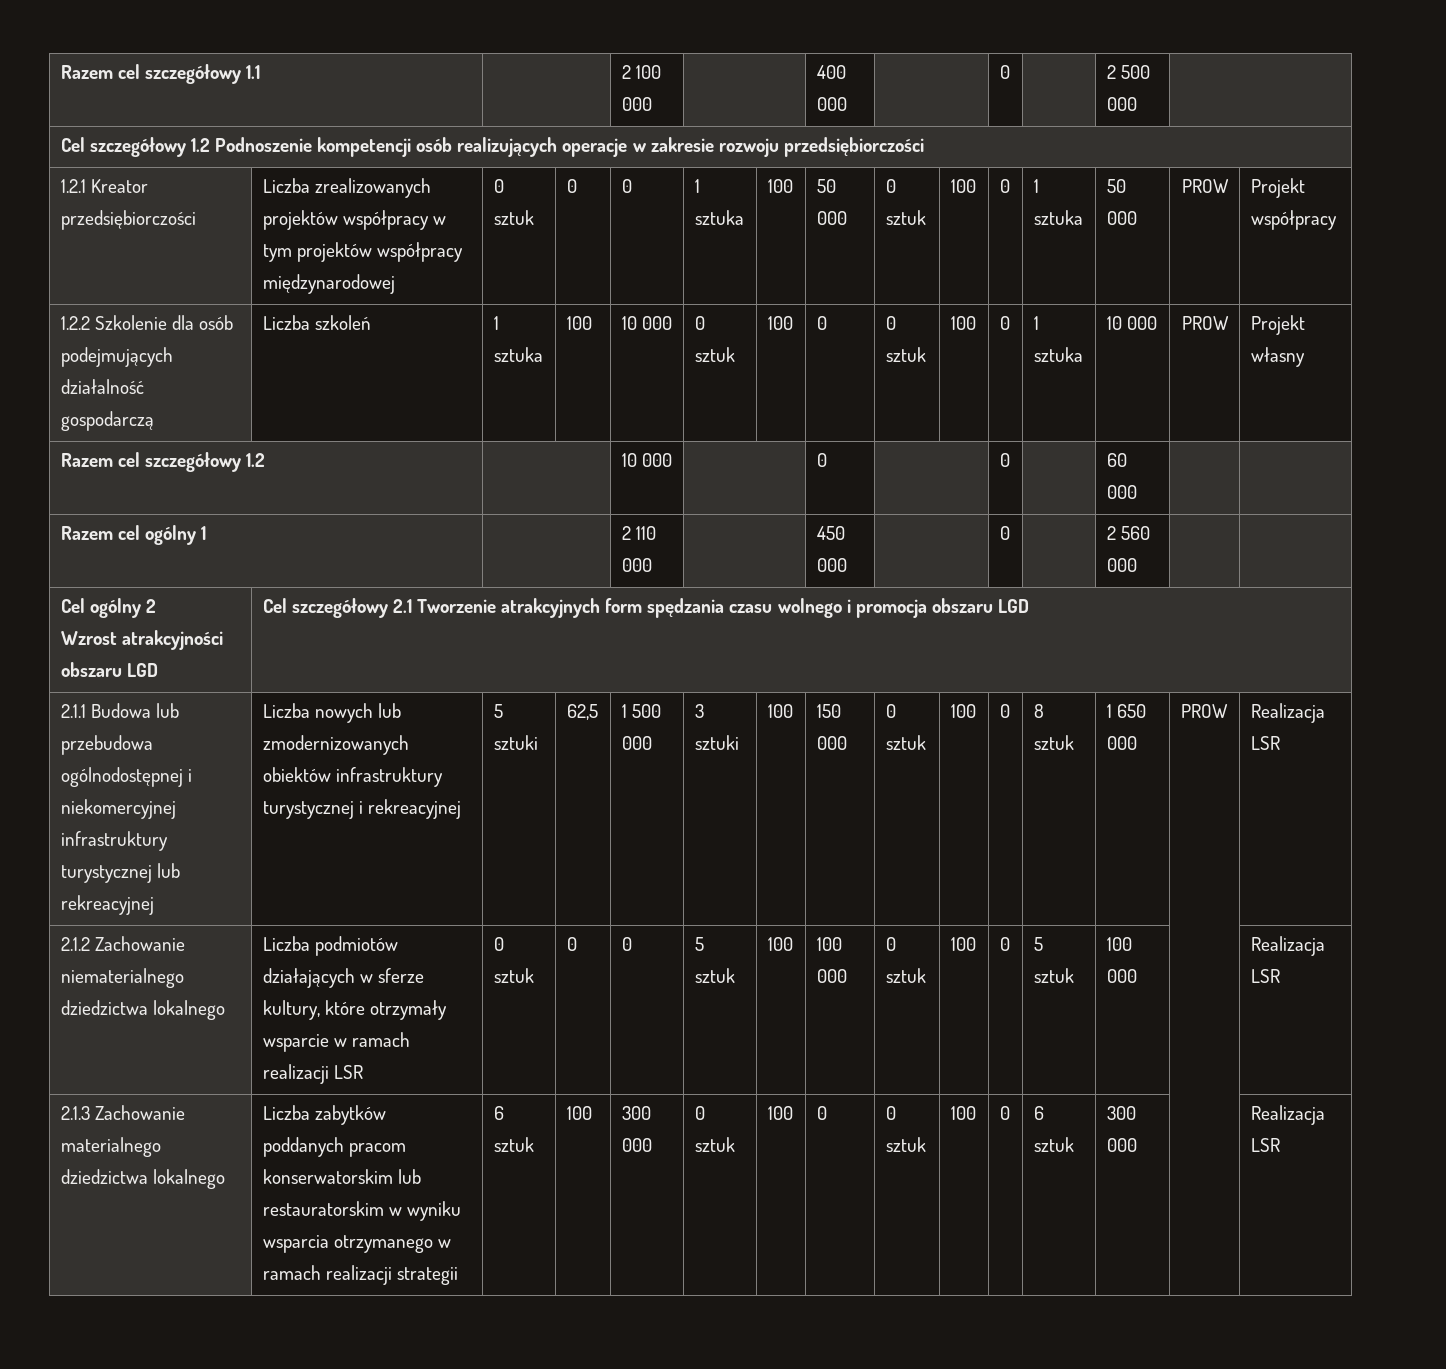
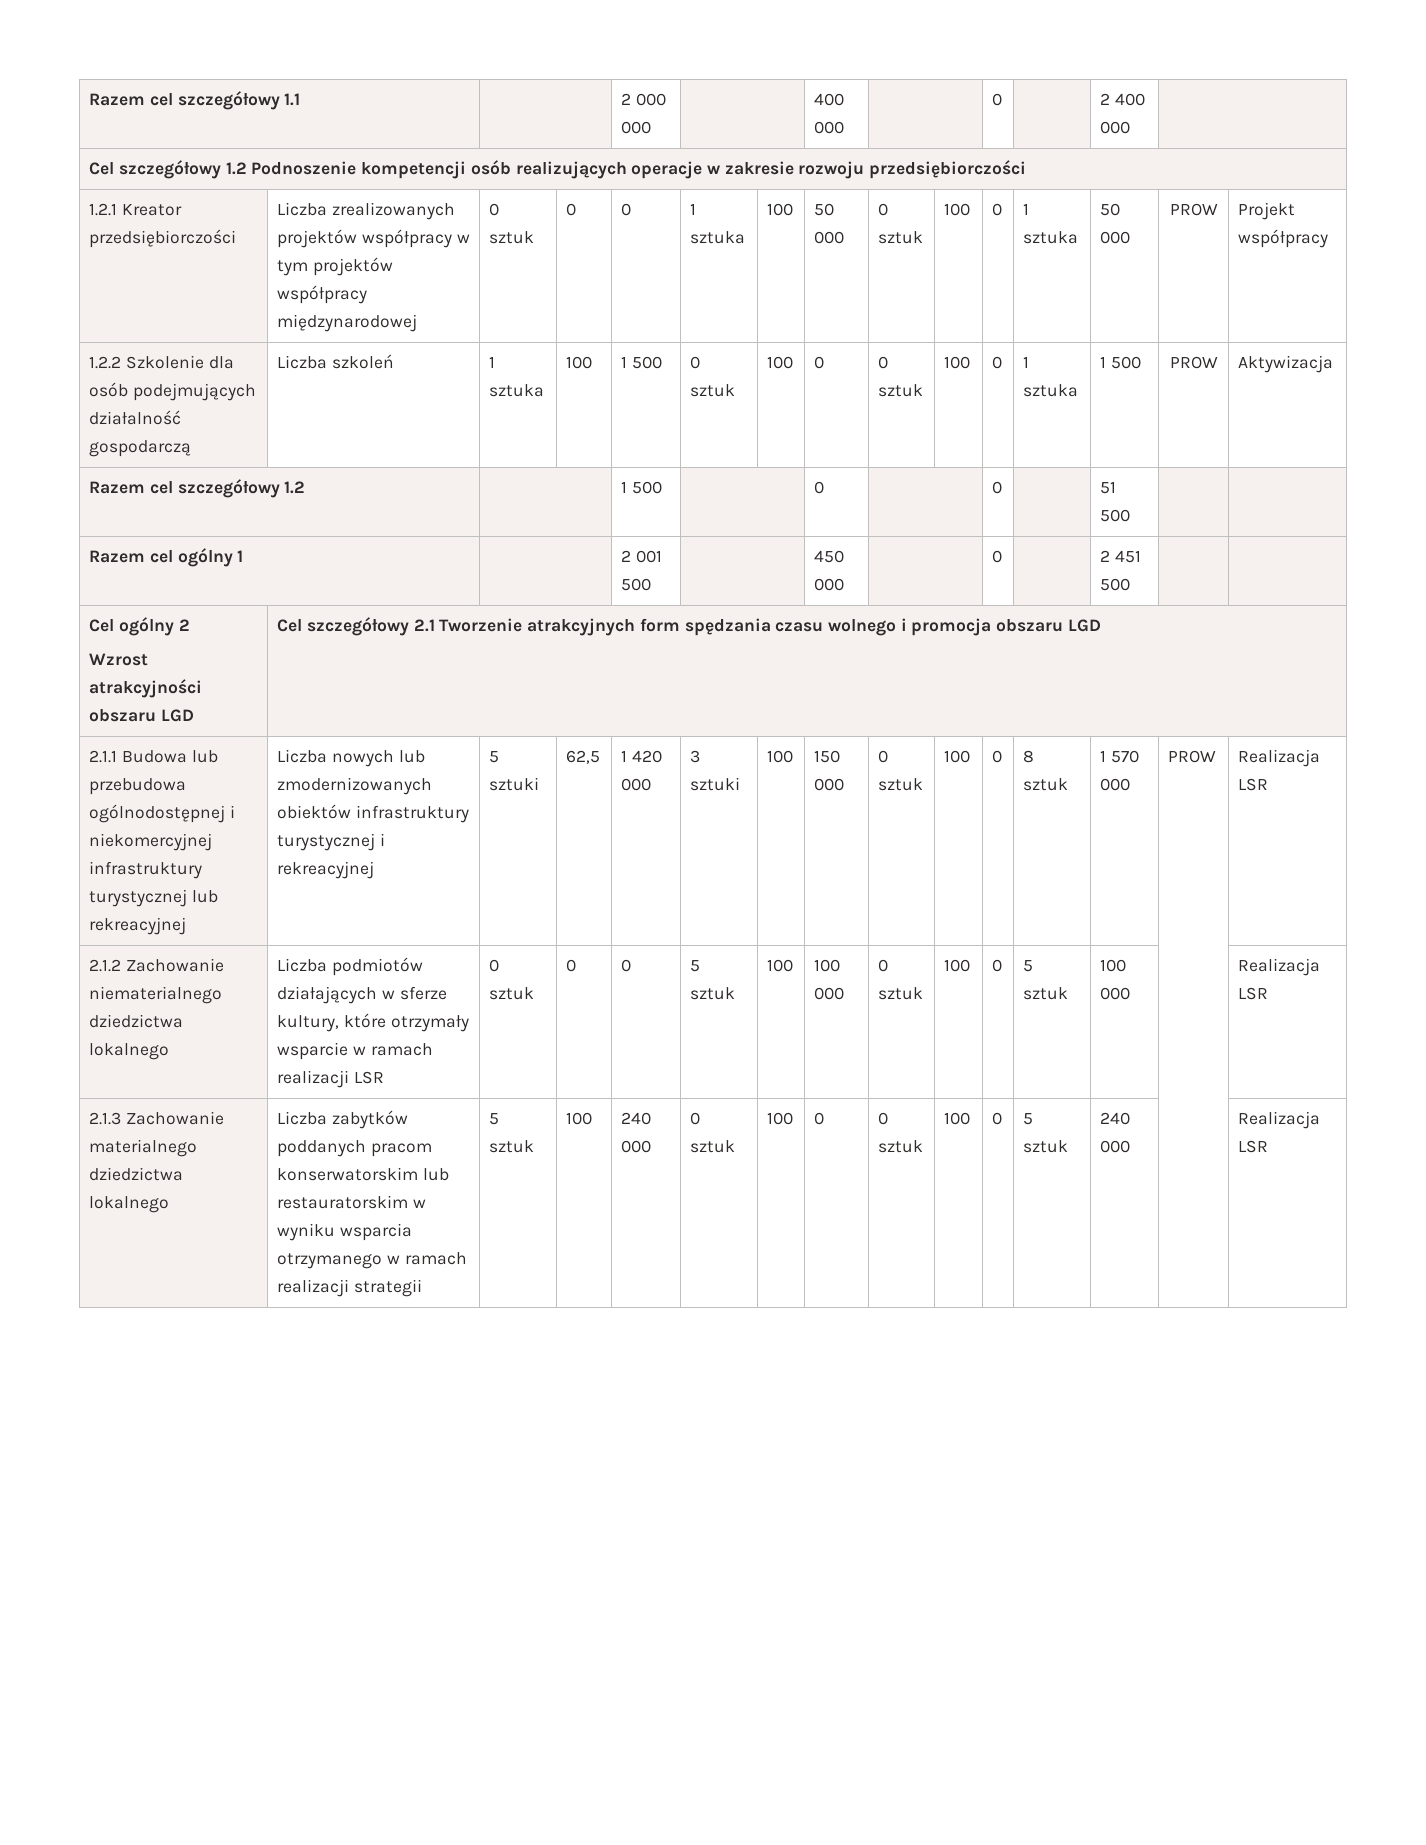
[635,65,661,79] 100 -> [635,93,666,106] 000
[1120,65,1150,79] 500 -> [1114,93,1145,106] 400
[621,316,672,330] 10 000 -> [621,356,662,369] 1 500
[1106,316,1157,330] [1181,316,1229,330] [1250,315,1305,335] [1250,347,1305,367] 10 000 | PROW | Projekt własny -> [1100,356,1141,369] [1169,356,1218,369] [1238,355,1334,373] 1 500 | PROW | Aktywizacja
[621,453,672,467] 10 000 -> [621,481,662,494] 1 500
[1106,453,1127,467] [1106,485,1137,499] 60 000 -> [1100,481,1117,494] [1100,509,1131,522] 51 500
[635,526,656,540] [621,558,652,572] 110 000 -> [635,550,662,563] [621,578,652,591] 001 500
[1120,526,1150,540] [1106,558,1137,572] 560 000 -> [1114,550,1141,563] [1100,578,1131,591] 451 500
[631,704,661,718] 500 -> [631,750,662,763] 420
[1116,704,1146,718] 650 -> [1110,750,1139,763] 570
[493,1106,504,1120] [493,1137,534,1152] [566,1106,592,1120] [621,1106,651,1120] [621,1138,652,1152] [694,1106,705,1120] [694,1137,735,1152] [767,1106,793,1120] [816,1106,827,1120] [885,1106,896,1120] [885,1137,926,1152] [950,1106,976,1120] [999,1106,1010,1120] [1033,1106,1044,1120] [1033,1137,1074,1152] [1106,1106,1136,1120] 6 sztuk | 100 | 300 000 | 0 sztuk | 100 | 0 | 0 sztuk | 100 | 0 | 6 sztuk | 300 -> [489,1113,500,1125] [489,1140,535,1153] [566,1112,593,1125] [621,1112,652,1125] [621,1140,652,1153] [690,1112,701,1125] [690,1140,736,1153] [767,1112,794,1125] [814,1112,825,1125] [878,1112,889,1125] [878,1140,924,1153] [944,1112,971,1125] [992,1112,1003,1125] [1023,1113,1034,1125] [1023,1140,1069,1153] [1100,1112,1131,1125] 5 sztuk | 100 | 240 000 | 0 sztuk | 100 | 0 | 0 sztuk | 100 | 0 | 5 sztuk | 240

